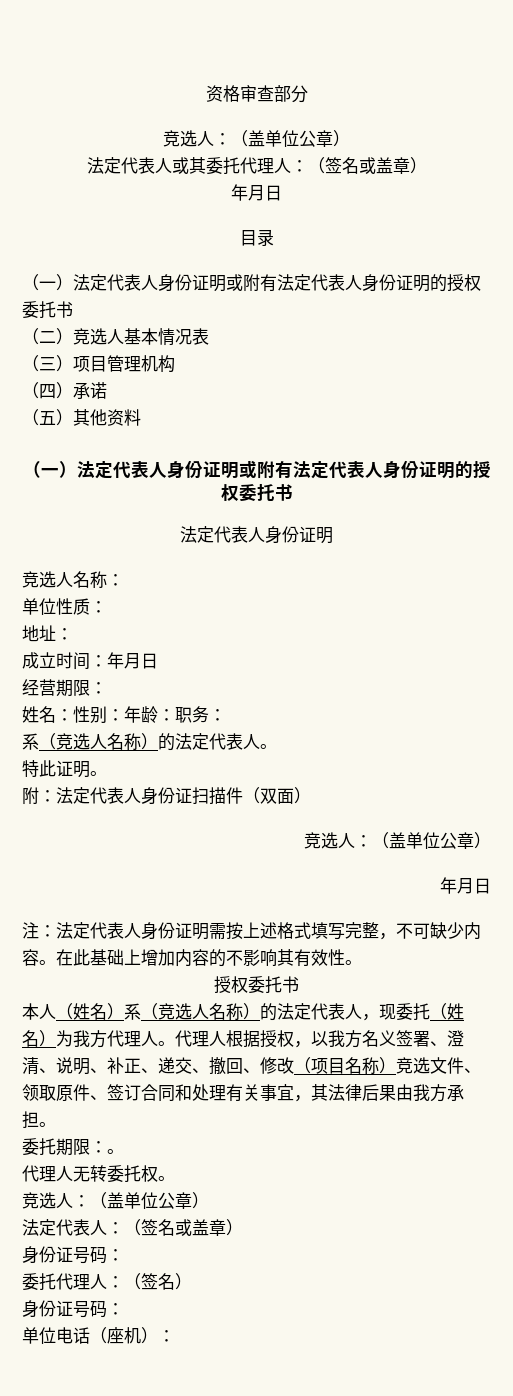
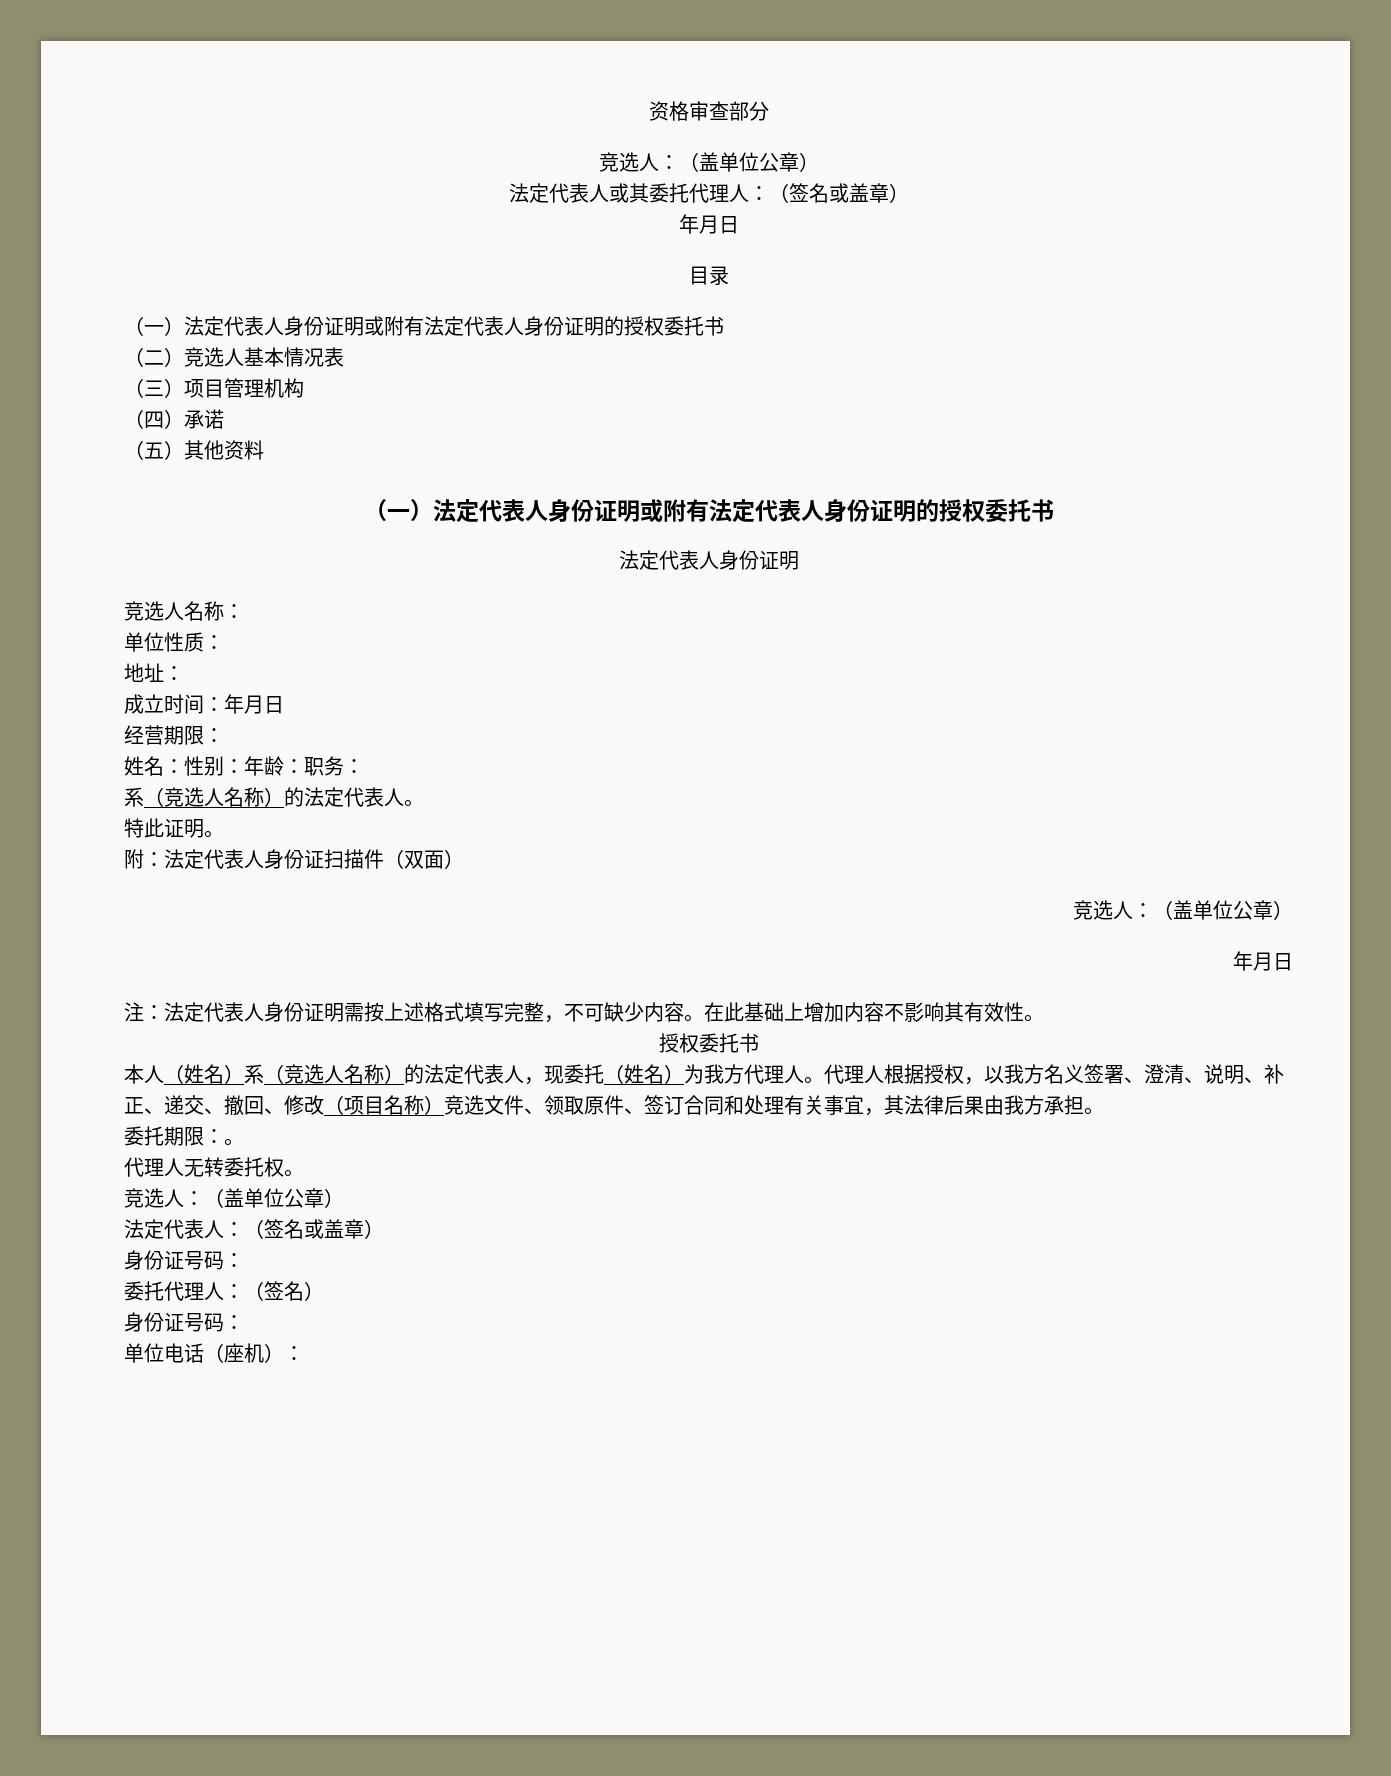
[209,949,226,967] 的 -> (884, 1012) none

